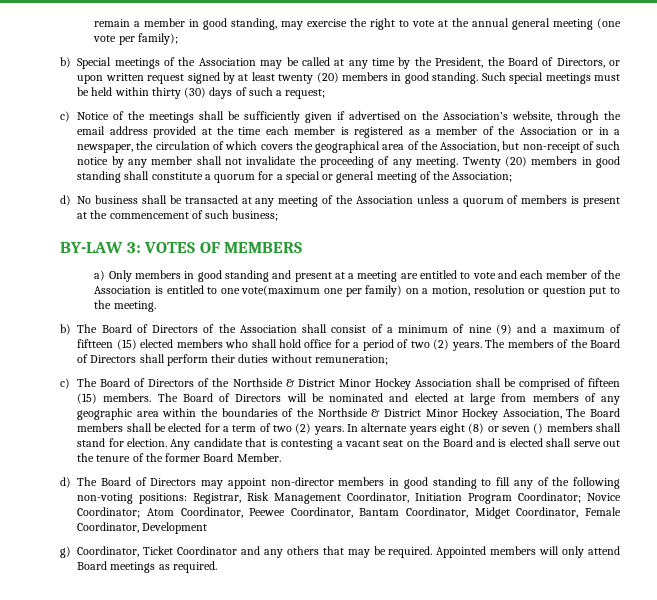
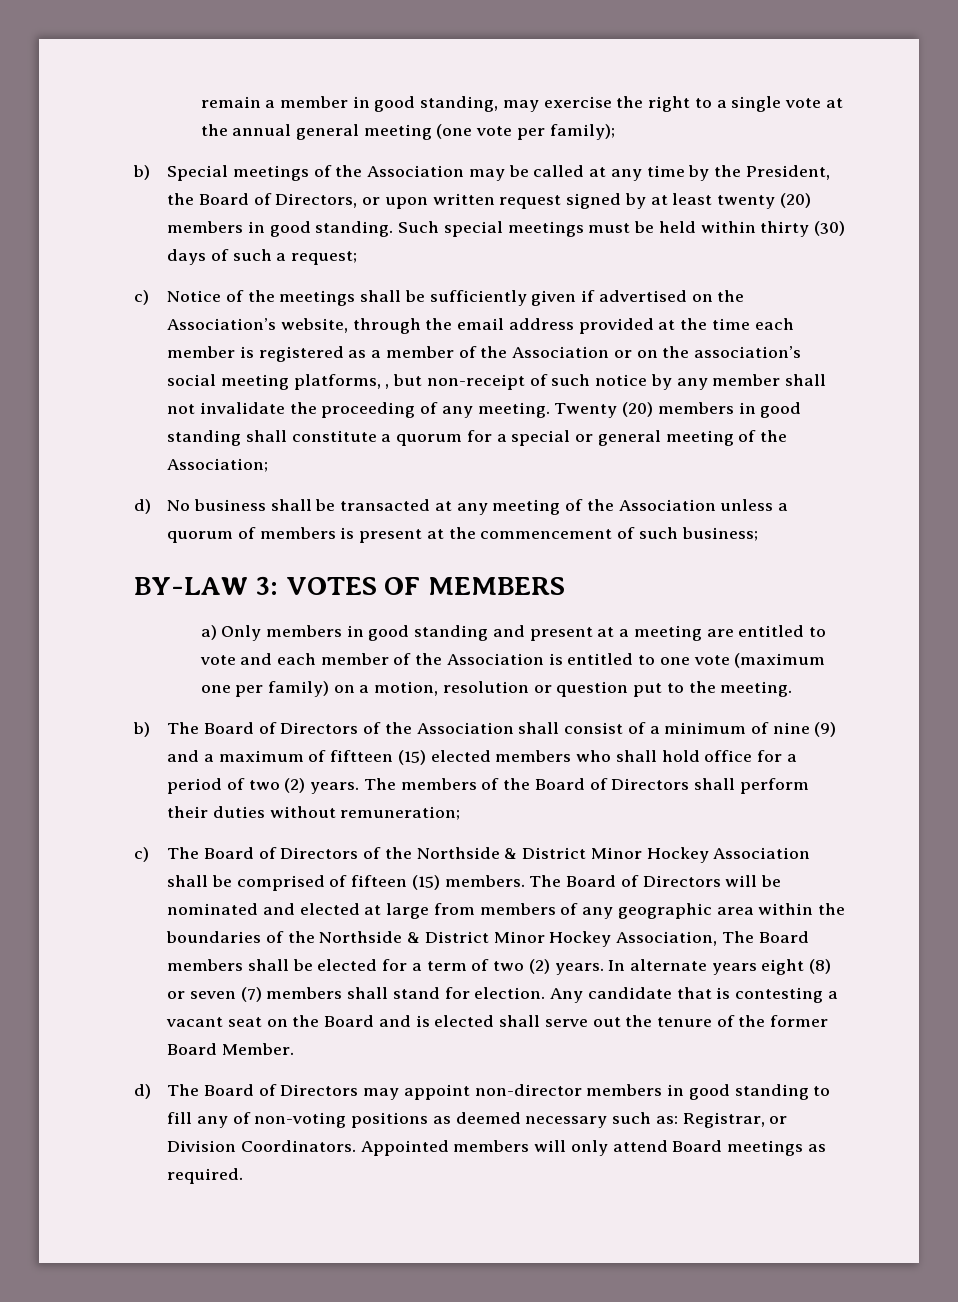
(410, 23) none -> [716,96,782,112] a single
[598,127,621,135] [77,141,499,153] in a newspaper, the circulation of which covers the geographical area of the Association, -> [636,346,801,358] [167,374,390,390] on the association’s social meeting platforms, ,
[241,285,321,296] vote(maximum -> [693,653,826,668] vote (maximum
[533,423,544,434] () -> [240,987,262,1002] (7)
[552,477,620,489] [77,492,622,504] [77,507,621,519] [77,522,208,534] [60,546,433,558] the following non-voting positions: Registrar, Risk Management Coordinator, Initiation Program Coordinator; Novice Coordinator; Atom Coordinator, Peewee Coordinator, Bantam Coordinator, Midget Coordinator, Female Coordinator, Development // g) Coordinator, Ticket Coordinator and any others that may be required. -> [254,1112,788,1128] [167,1140,357,1152] non-voting positions as deemed necessary such as: Registrar, or Division Coordinators.

